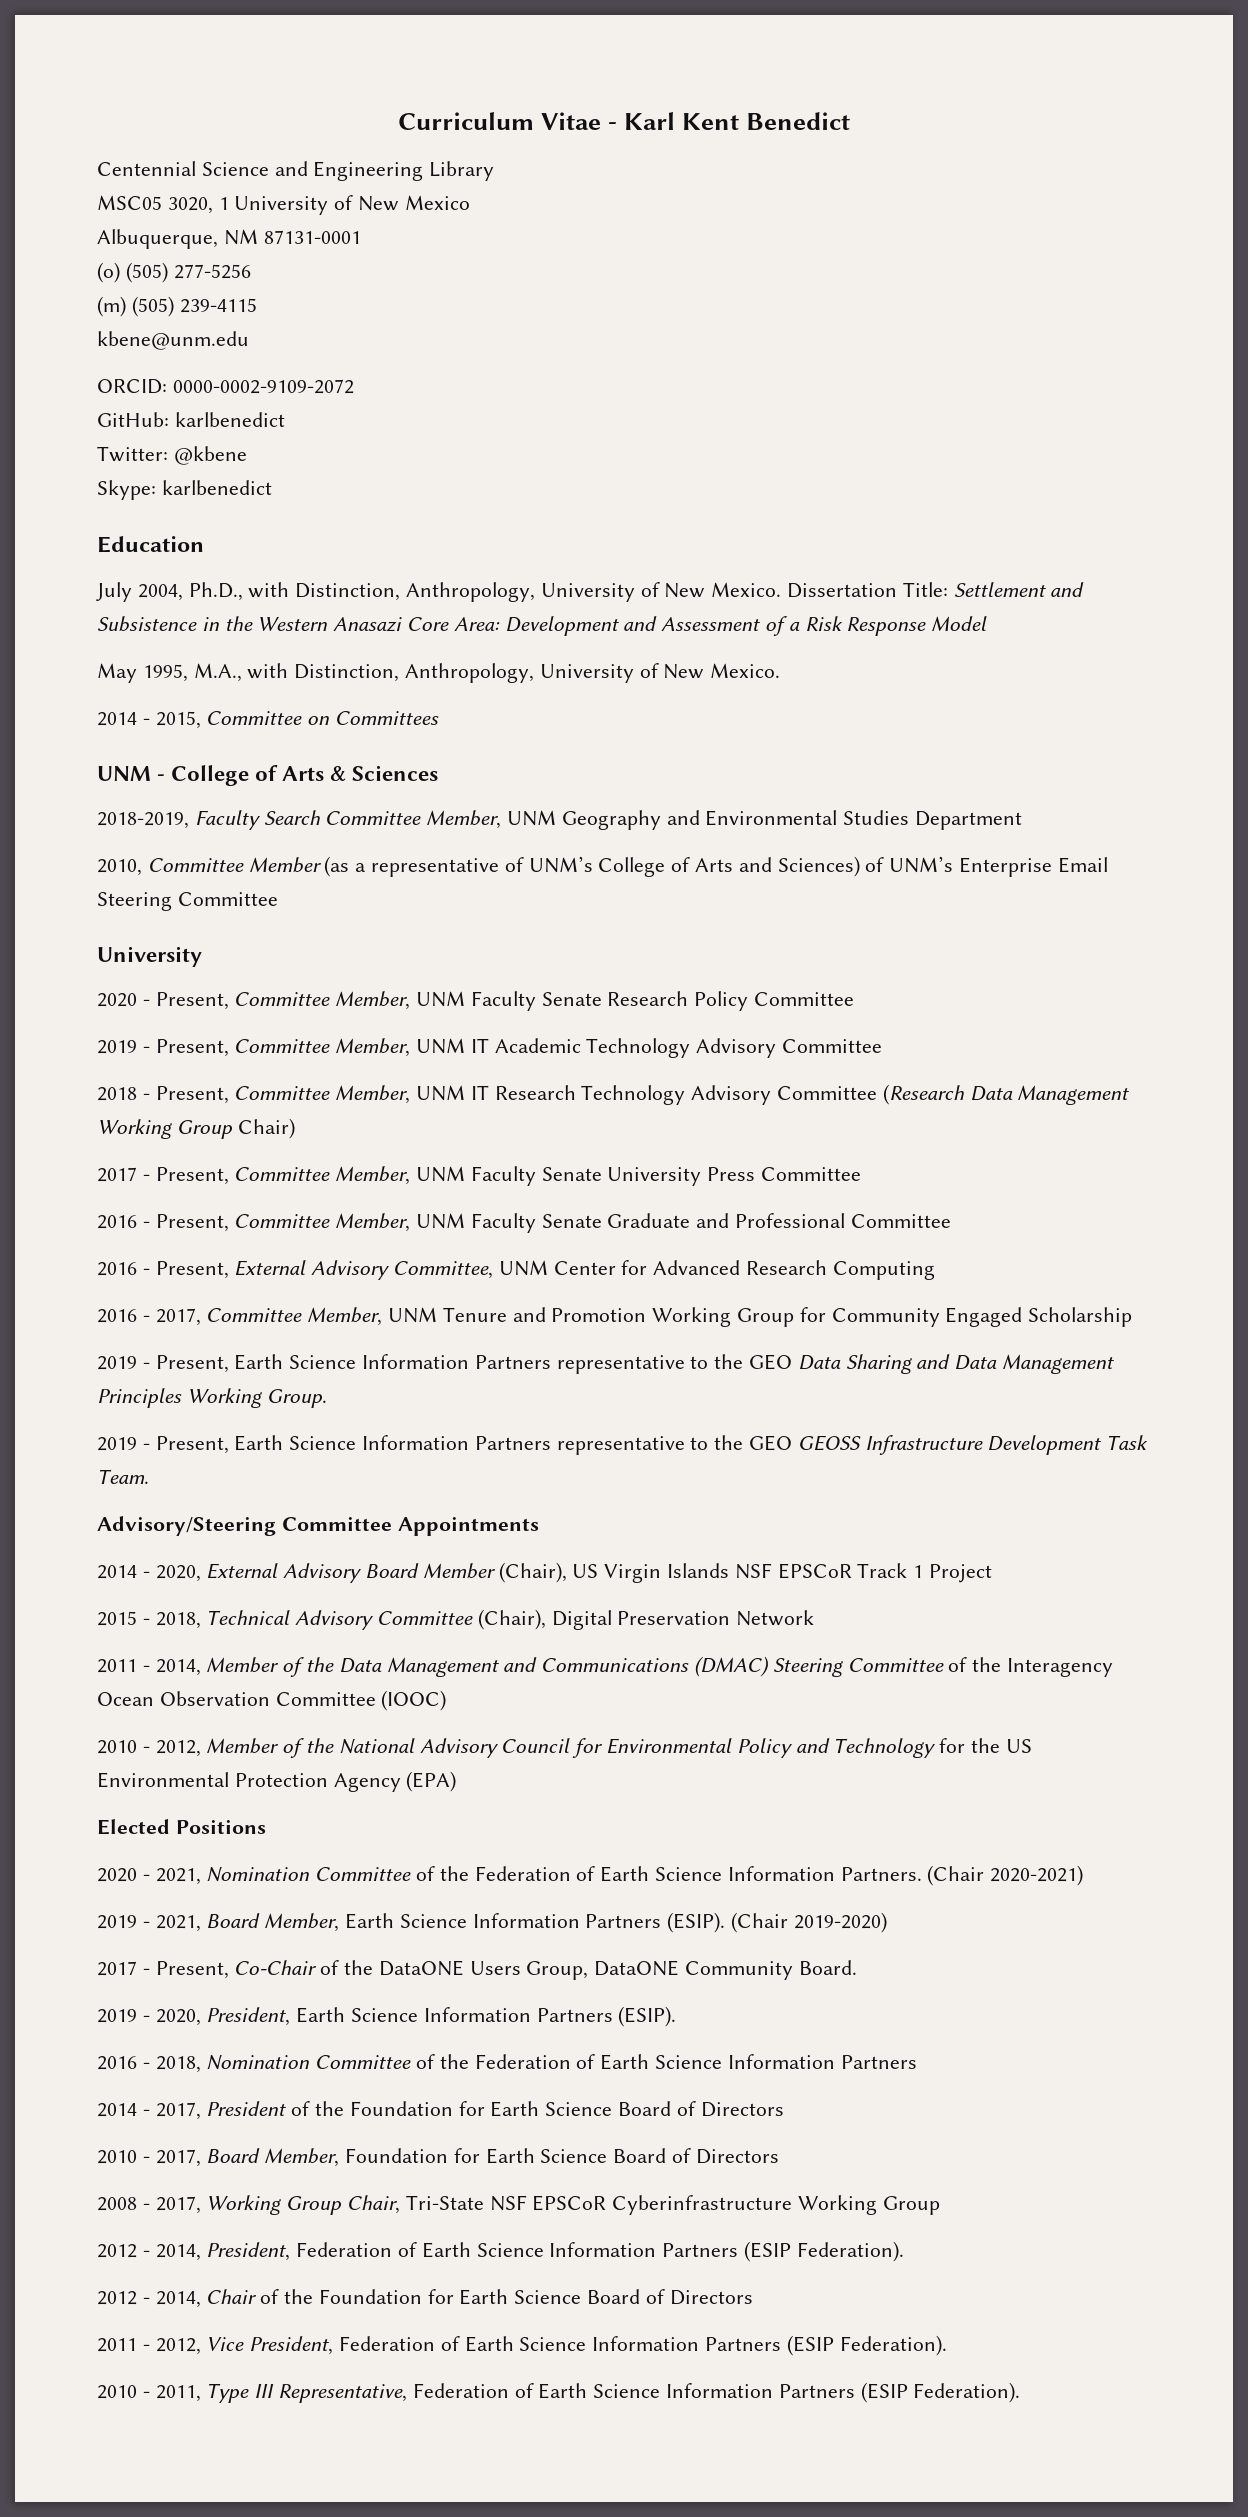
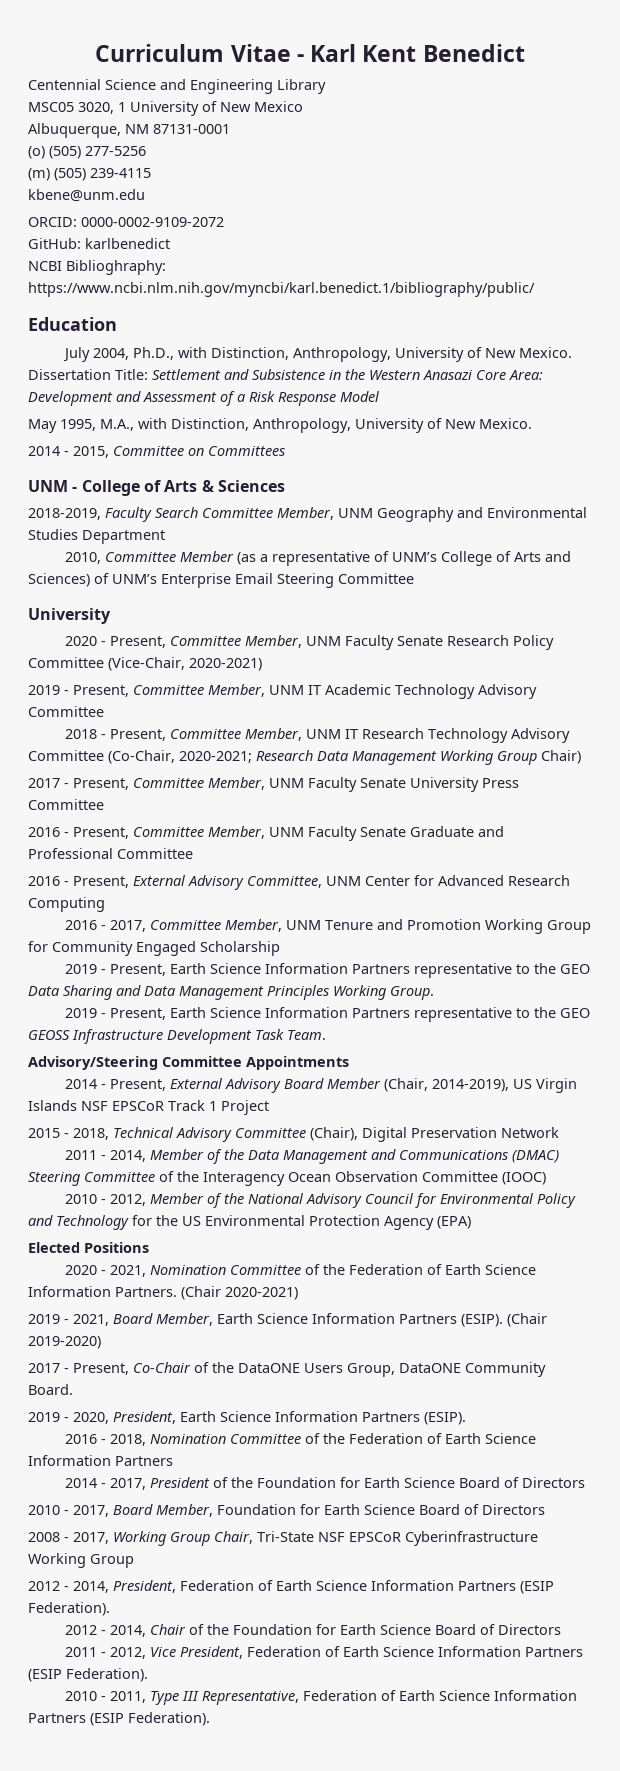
[97,446,247,465] [97,480,272,500] Twitter: @kbene // Skype: karlbenedict -> [28,260,166,275] [28,282,535,297] NCBI Biblioghraphy: https://www.ncbi.nlm.nih.gov/myncbi/karl.benedict.1/bibliography/public/
(855, 999) none -> [108,657,262,671] (Vice-Chair, 2020-2021)
[882,1084,965,1105] (Research -> [108,750,313,764] (Co-Chair, 2020-2021; Research
[155,1565,201,1582] 2020, -> [109,1079,166,1091] Present,
[498,1562,567,1583] (Chair), -> [383,1078,509,1092] (Chair, 2014-2019),

